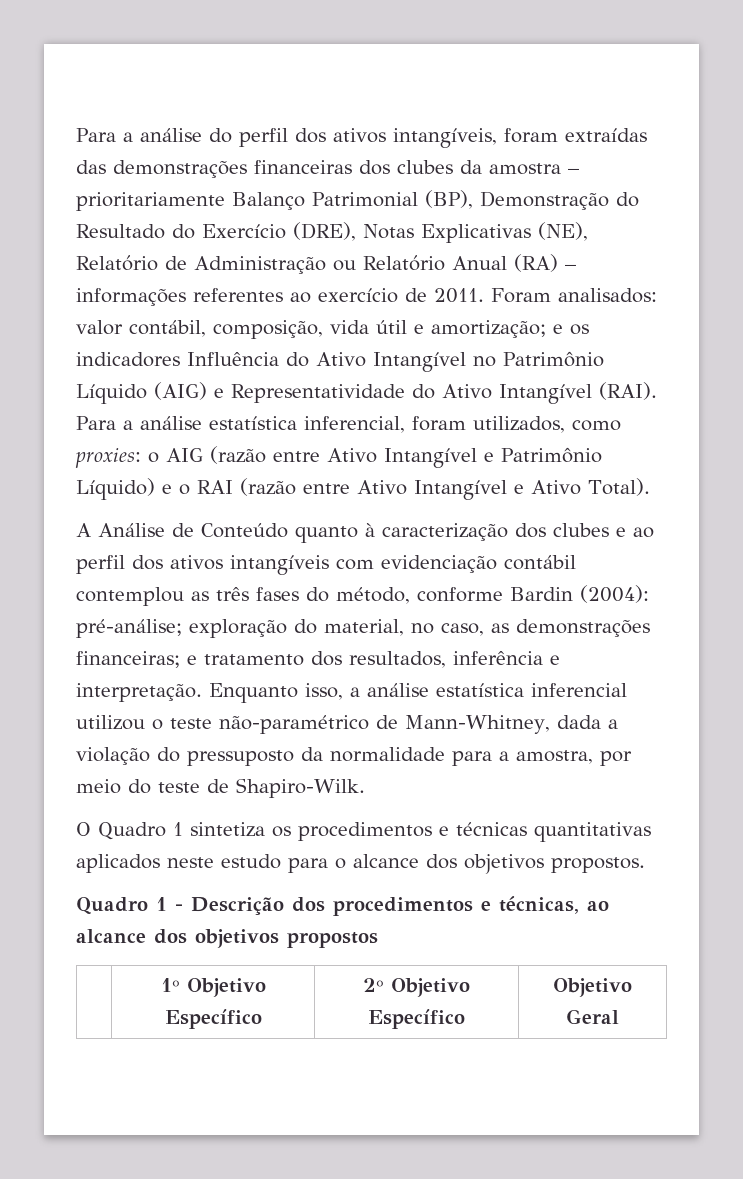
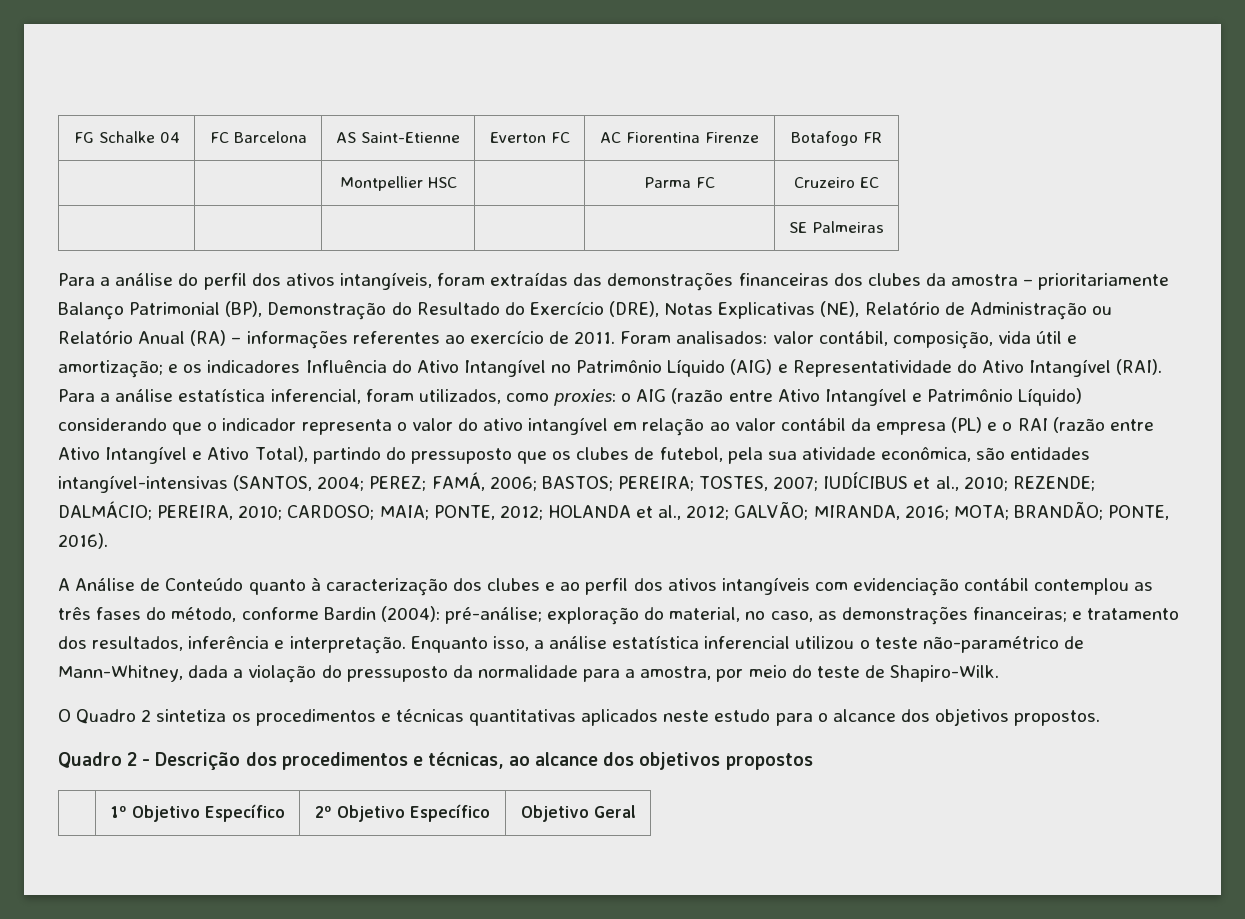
(76, 135) none -> [73,131,180,143] [209,131,307,143] [336,132,460,143] [489,132,570,143] [600,132,759,143] [791,131,882,146] [339,176,457,191] [644,177,715,188] [794,177,879,188] [789,221,884,233] FG Schalke 04 | FC Barcelona | AS Saint-Etienne | Everton FC | AC Fiorentina Firenze | Botafogo FR // | | Montpellier HSC | | Parma FC | Cruzeiro EC // | | | | | SE Palmeiras //
(155, 489) none -> [58,417,983,436] considerando que o indicador representa o valor do ativo intangível em relação ao valor contábil da empresa (PL)
[588,478,650,496] Total). -> [254,446,1091,464] [58,472,1095,493] [58,501,1170,520] [58,533,108,549] Total), partindo do pressuposto que os clubes de futebol, pela sua atividade econômica, são entidades intangível-intensivas (SANTOS, 2004; PEREZ; FAMÁ, 2006; BASTOS; PEREIRA; TOSTES, 2007; IUDÍCIBUS et al., 2010; REZENDE; DALMÁCIO; PEREIRA, 2010; CARDOSO; MAIA; PONTE, 2012; HOLANDA et al., 2012; GALVÃO; MIRANDA, 2016; MOTA; BRANDÃO; PONTE, 2016).
[173,822,183,836] 1 -> [141,709,152,722] 2
[156,897,167,911] 1 -> [127,752,138,766] 2

